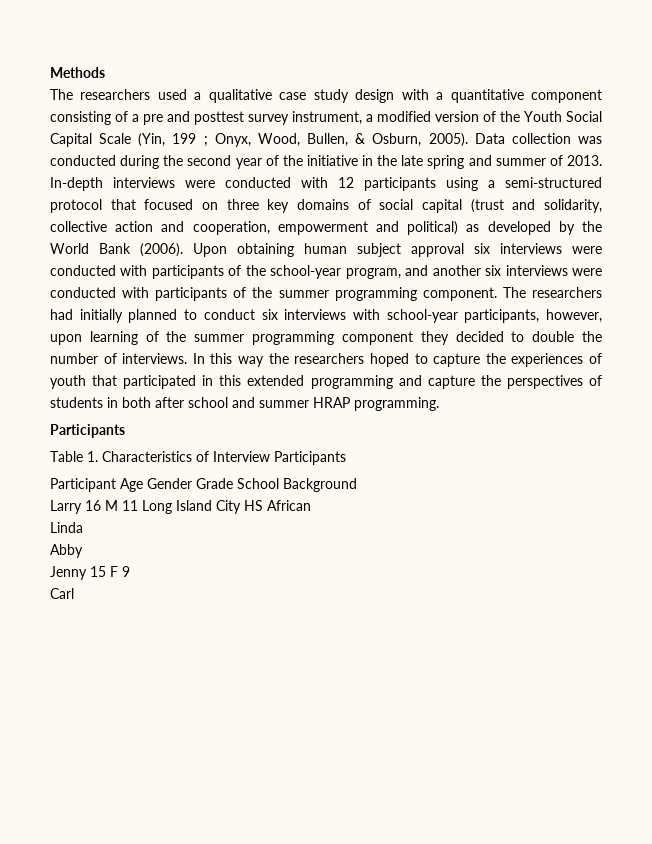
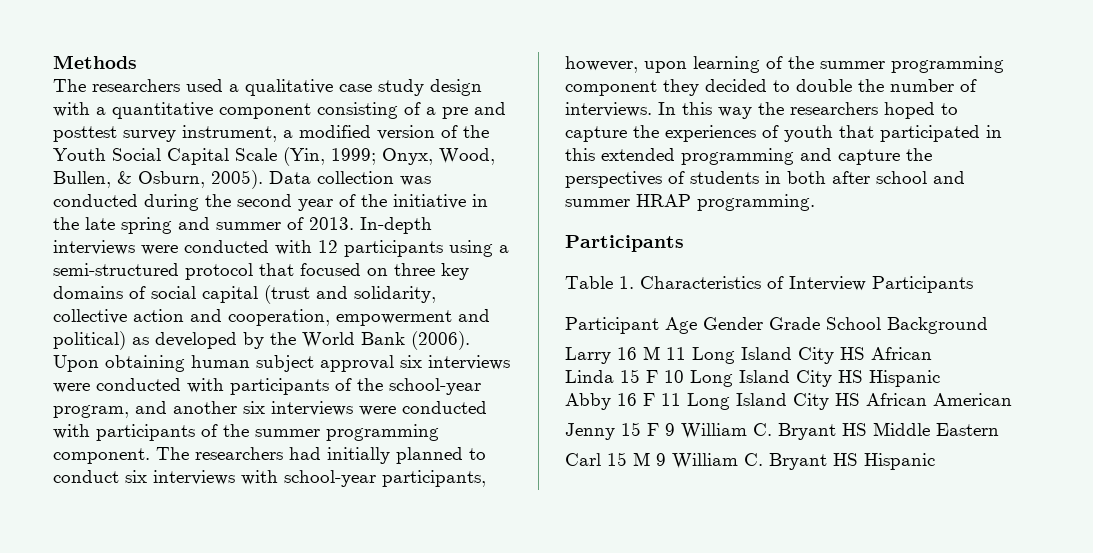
[172,133,208,147] 199 ; -> [331,148,376,165] 1999;
[50,544,83,558] [50,566,130,580] [50,588,74,599] // Abby // Jenny 15 F 9 // Carl -> [620,369,940,387] [565,393,1012,410] [565,422,999,440] [565,452,935,470] 15 F 10 Long Island City HS Hispanic // Abby 16 F 11 Long Island City HS African American // Jenny 15 F 9 William C. Bryant HS Middle Eastern // Carl 15 M 9 William C. Bryant HS Hispanic

